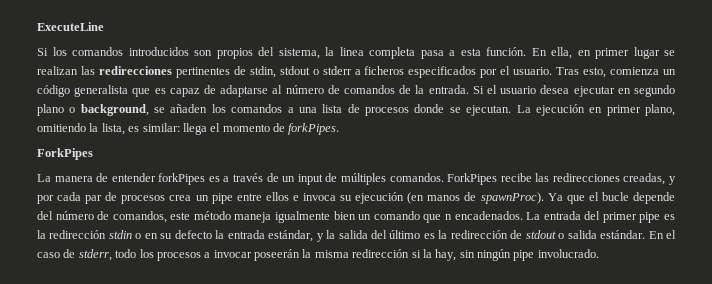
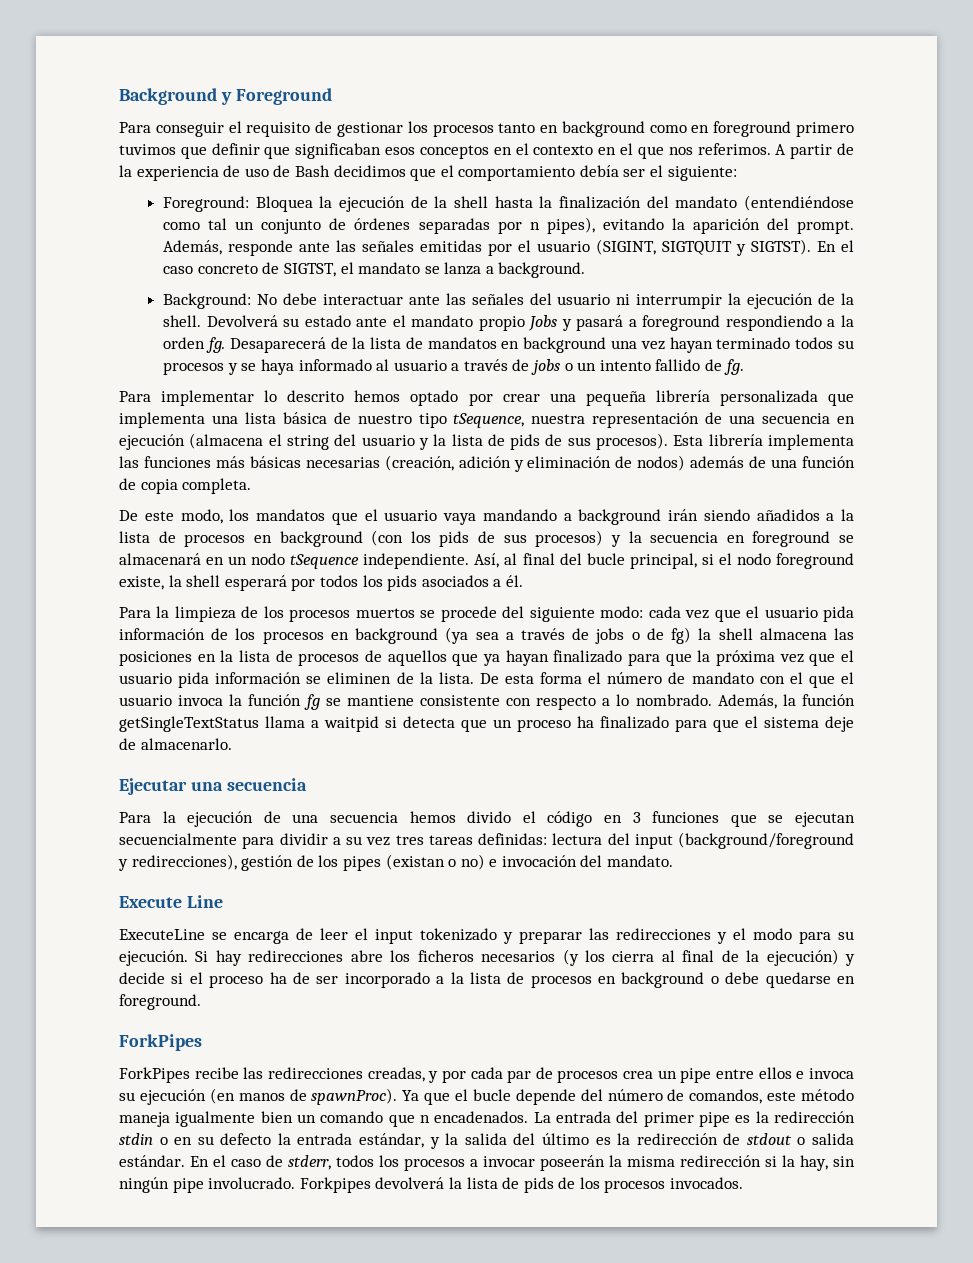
[37,22,104,31] [37,47,675,59] [37,66,677,78] [37,85,675,97] [37,104,675,116] [37,123,340,135] [37,148,93,160] [37,173,444,185] ExecuteLine // Si los comandos introducidos son propios del sistema, la linea completa pasa a esta función. En ella, en primer lugar se realizan las redirecciones pertinentes de stdin, stdout o stderr a ficheros especificados por el usuario. Tras esto, comienza un código generalista que es capaz de adaptarse al número de comandos de la entrada. Si el usuario desea ejecutar en segundo plano o background, se añaden los comandos a una lista de procesos donde se ejecutan. La ejecución en primer plano, omitiendo la lista, es similar: llega el momento de forkPipes. // ForkPipes // La manera de entender forkPipes es a través de un input de múltiples comandos. -> [119,88,332,105] [119,121,855,137] [119,143,855,159] [119,165,737,181] [163,195,855,212] [163,217,854,234] [163,239,854,256] [163,262,586,278] [163,293,854,309] [163,315,854,331] [163,337,854,353] [163,359,744,375] [119,390,854,406] [119,412,855,428] [119,433,854,450] [119,455,856,472] [119,478,252,494] [119,509,854,525] [119,530,854,547] [119,553,855,569] [119,575,523,591] [119,606,855,622] [119,627,854,644] [119,650,854,666] [119,672,854,688] [119,694,855,710] [119,716,854,732] [119,738,232,750] [119,778,307,795] [119,811,856,827] [119,832,854,849] [118,854,674,871] [119,895,223,908] [119,928,854,944] [119,949,855,966] [119,972,856,988] [119,994,201,1010] [119,1034,202,1051] Background y Foreground // Para conseguir el requisito de gestionar los procesos tanto en background como en foreground primero tuvimos que definir que significaban esos conceptos en el contexto en el que nos referimos. A partir de la experiencia de uso de Bash decidimos que el comportamiento debía ser el siguiente: // Foreground: Bloquea la ejecución de la shell hasta la finalización del mandato (entendiéndose como tal un conjunto de órdenes separadas por n pipes), evitando la aparición del prompt. Además, responde ante las señales emitidas por el usuario (SIGINT, SIGTQUIT y SIGTST). En el caso concreto de SIGTST, el mandato se lanza a background. // Background: No debe interactuar ante las señales del usuario ni interrumpir la ejecución de la shell. Devolverá su estado ante el mandato propio Jobs y pasará a foreground respondiendo a la orden fg. Desaparecerá de la lista de mandatos en background una vez hayan terminado todos su procesos y se haya informado al usuario a través de jobs o un intento fallido de fg. // Para implementar lo descrito hemos optado por crear una pequeña librería personalizada que implementa una lista básica de nuestro tipo tSequence, nuestra representación de una secuencia en ejecución (almacena el string del usuario y la lista de pids de sus procesos). Esta librería implementa las funciones más básicas necesarias (creación, adición y eliminación de nodos) además de una función de copia completa. // De este modo, los mandatos que el usuario vaya mandando a background irán siendo añadidos a la lista de procesos en background (con los pids de sus procesos) y la secuencia en foreground se almacenará en un nodo tSequence independiente. Así, al final del bucle principal, si el nodo foreground existe, la shell esperará por todos los pids asociados a él. // Para la limpieza de los procesos muertos se procede del siguiente modo: cada vez que el usuario pida información de los procesos en background (ya sea a través de jobs o de fg) la shell almacena las posiciones en la lista de procesos de aquellos que ya hayan finalizado para que la próxima vez que el usuario pida información se eliminen de la lista. De esta forma el número de mandato con el que el usuario invoca la función fg se mantiene consistente con respecto a lo nombrado. Además, la función getSingleTextStatus llama a waitpid si detecta que un proceso ha finalizado para que el sistema deje de almacenarlo. // Ejecutar una secuencia // Para la ejecución de una secuencia hemos divido el código en 3 funciones que se ejecutan secuencialmente para dividir a su vez tres tareas definidas: lectura del input (background/foreground y redirecciones), gestión de los pipes (existan o no) e invocación del mandato. // Execute Line // ExecuteLine se encarga de leer el input tokenizado y preparar las redirecciones y el modo para su ejecución. Si hay redirecciones abre los ficheros necesarios (y los cierra al final de la ejecución) y decide si el proceso ha de ser incorporado a la lista de procesos en background o debe quedarse en foreground. // ForkPipes //
[115,249,137,258] todo -> [336,1155,374,1167] todos
(599, 253) none -> [299,1177,744,1193] Forkpipes devolverá la lista de pids de los procesos invocados.

